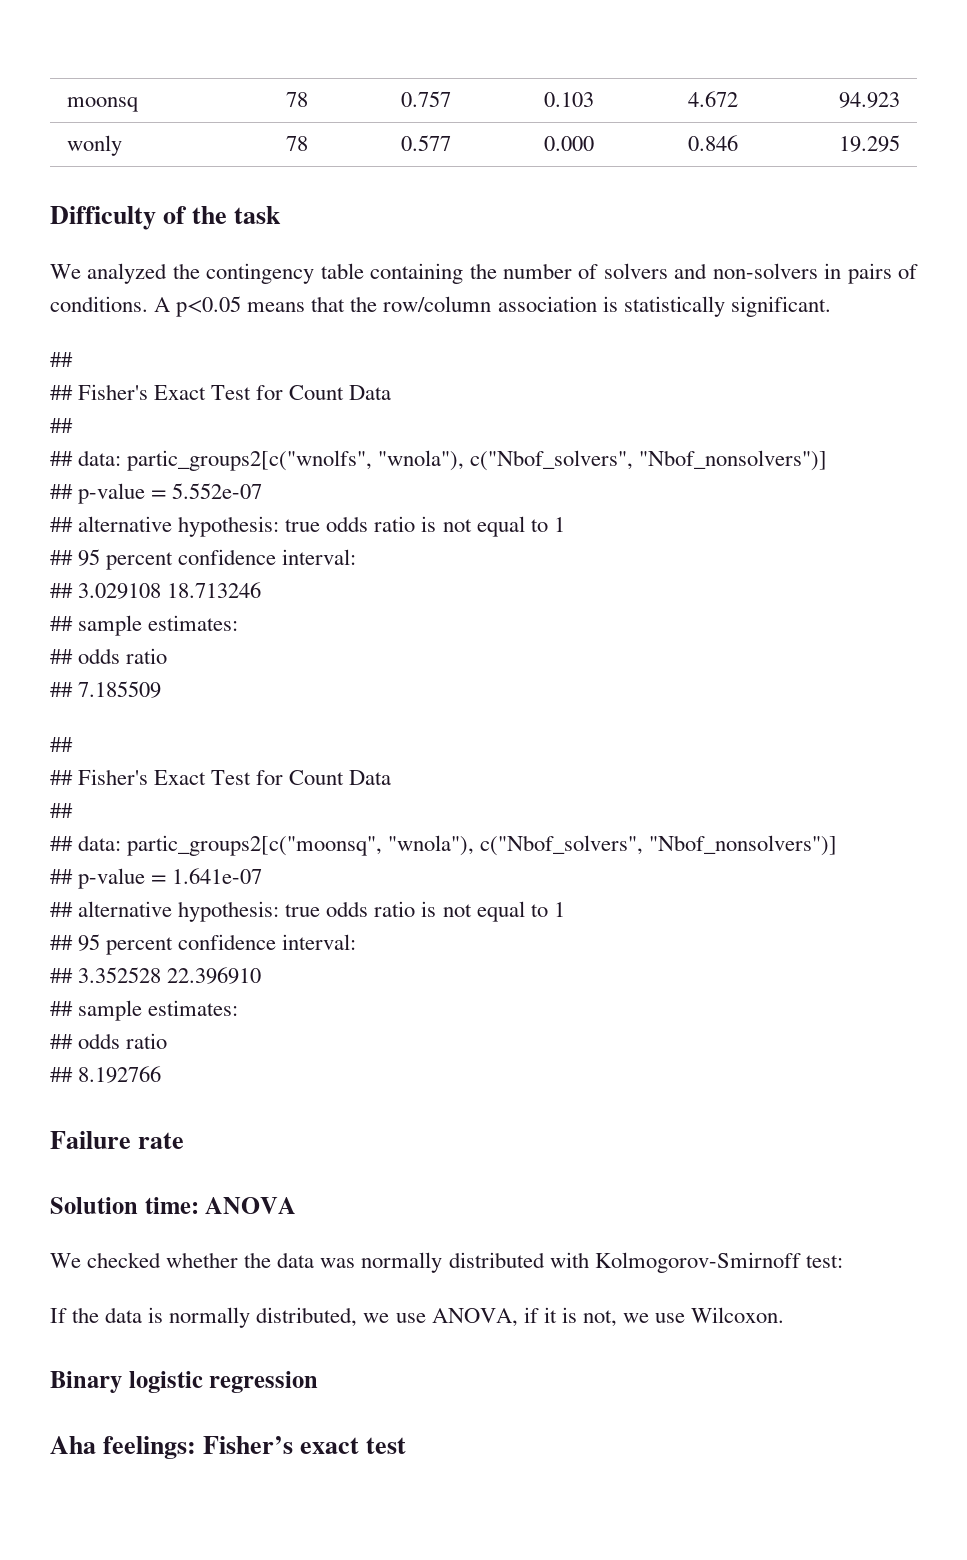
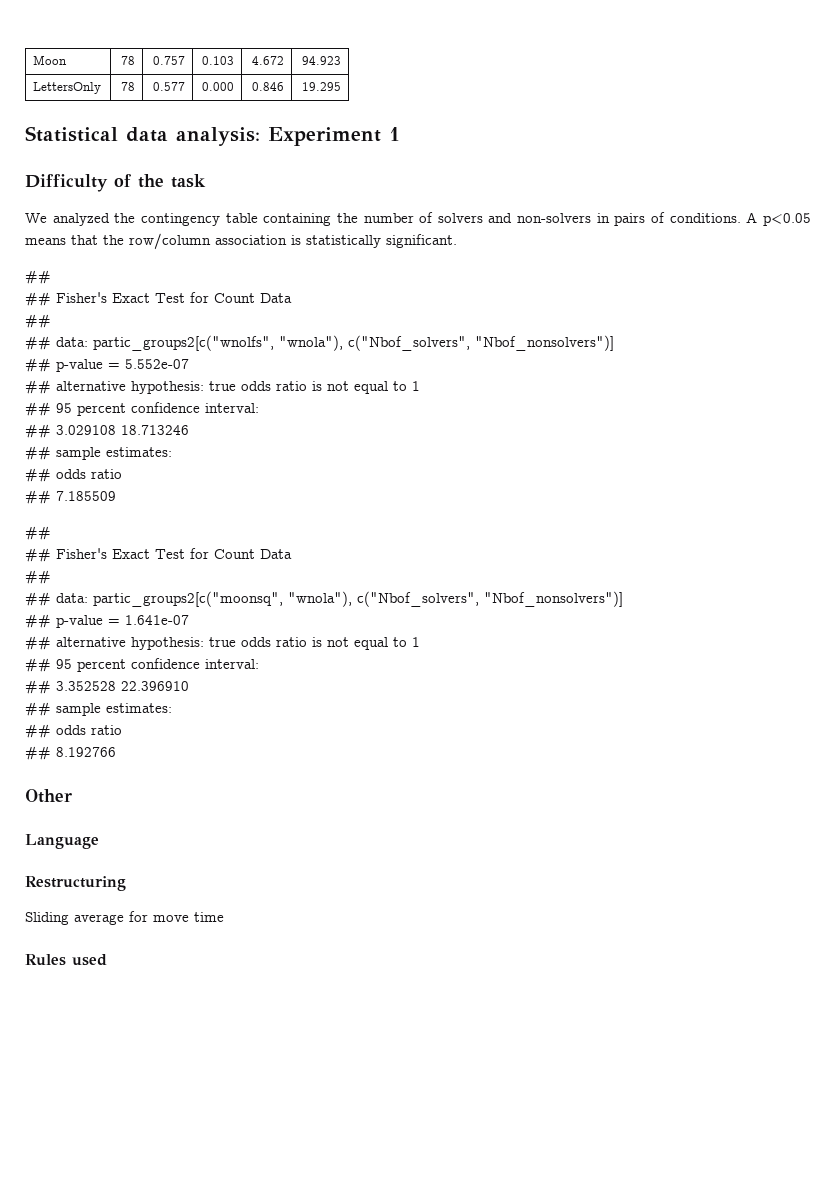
[66,97,138,112] moonsq -> [33,55,68,65] Moon
[66,135,122,156] wonly -> [33,82,102,94] LettersOnly
(901, 143) none -> [25,126,400,146] // Statistical data analysis: Experiment 1
[50,1131,185,1149] [50,1197,297,1214] [50,1252,843,1273] [50,1307,785,1328] [50,1371,319,1393] [50,1436,407,1459] Failure rate // Solution time: ANOVA // We checked whether the data was normally distributed with Kolmogorov-Smirnoff test: // If the data is normally distributed, we use ANOVA, if it is not, we use Wilcoxon. // Binary logistic regression // Aha feelings: Fisher’s exact test -> [25,789,72,803] [25,834,99,849] [25,876,126,891] [25,911,224,925] [25,954,107,966] Other // Language // Restructuring // Sliding average for move time // Rules used

